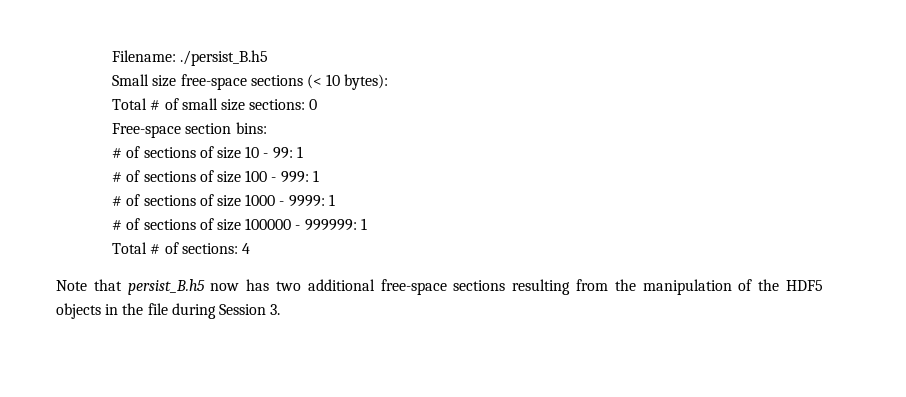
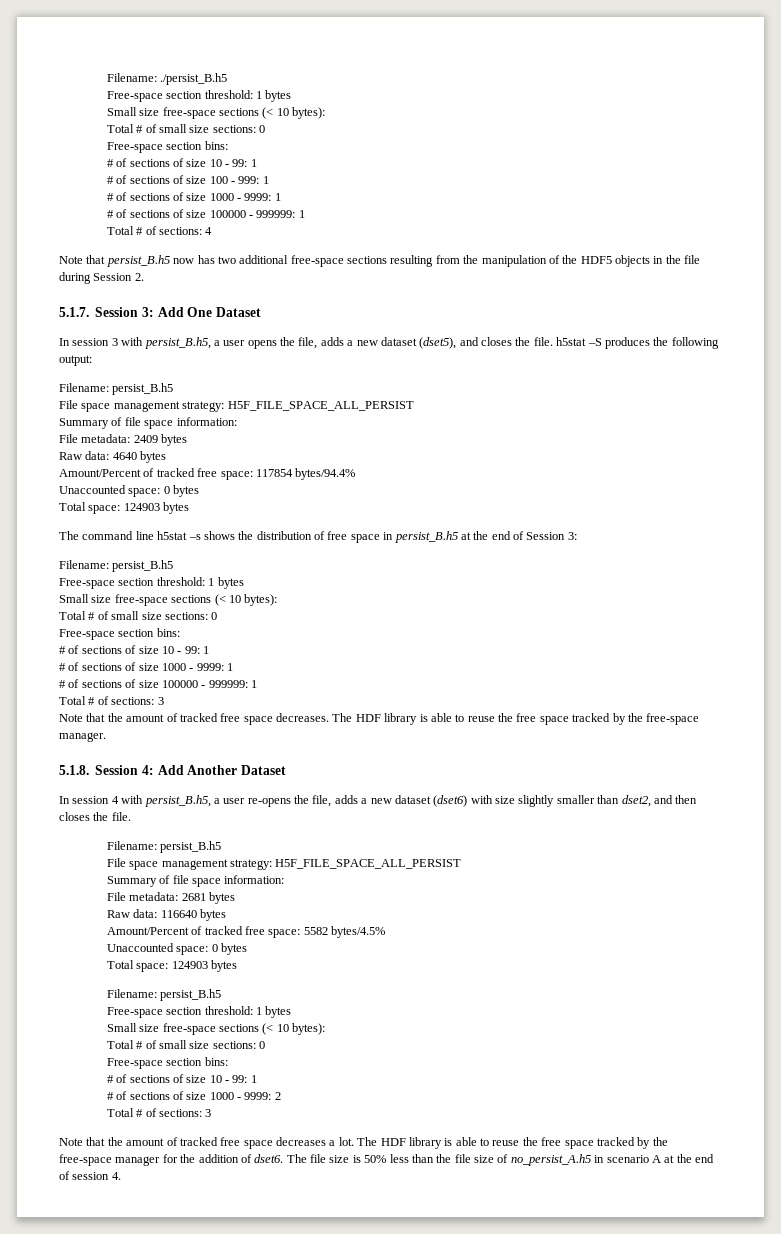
(269, 58) none -> [106,90,292,102] // Free-space section threshold: 1 bytes
[270,304,281,315] 3. -> [134,273,144,281] [59,307,261,317] [59,337,719,349] [59,355,92,366] [59,383,174,395] [59,400,414,412] [59,417,237,429] [59,434,188,446] [59,451,167,463] [59,468,356,480] [59,485,200,497] [59,502,190,514] [59,531,577,543] [59,560,174,572] [59,577,244,589] [59,594,278,606] [59,611,218,620] [59,628,180,640] [59,645,209,654] [59,662,233,671] [59,679,257,688] [59,696,164,705] [59,713,700,725] [59,732,106,742] [59,765,286,775] [59,795,698,807] [59,812,131,821] [106,841,222,853] [106,858,462,870] [106,875,285,887] [106,892,235,904] [106,909,226,921] [106,926,386,938] [106,943,247,955] [106,960,237,972] [106,989,222,1001] [106,1006,292,1018] [106,1023,326,1035] [106,1040,266,1049] [106,1057,228,1069] [106,1074,257,1083] [106,1091,281,1100] [106,1108,212,1117] [59,1137,668,1149] [59,1154,714,1166] [59,1171,121,1180] 2. // 5.1.7. Session 3: Add One Dataset // In session 3 with persist_B.h5, a user opens the file, adds a new dataset (dset5), and closes the file. h5stat –S produces the following output: // Filename: persist_B.h5 // File space management strategy: H5F_FILE_SPACE_ALL_PERSIST // Summary of file space information: // File metadata: 2409 bytes // Raw data: 4640 bytes // Amount/Percent of tracked free space: 117854 bytes/94.4% // Unaccounted space: 0 bytes // Total space: 124903 bytes // The command line h5stat –s shows the distribution of free space in persist_B.h5 at the end of Session 3: // Filename: persist_B.h5 // Free-space section threshold: 1 bytes // Small size free-space sections (< 10 bytes): // Total # of small size sections: 0 // Free-space section bins: // # of sections of size 10 - 99: 1 // # of sections of size 1000 - 9999: 1 // # of sections of size 100000 - 999999: 1 // Total # of sections: 3 // Note that the amount of tracked free space decreases. The HDF library is able to reuse the free space tracked by the free-space manager. // 5.1.8. Session 4: Add Another Dataset // In session 4 with persist_B.h5, a user re-opens the file, adds a new dataset (dset6) with size slightly smaller than dset2, and then closes the file. // Filename: persist_B.h5 // File space management strategy: H5F_FILE_SPACE_ALL_PERSIST // Summary of file space information: // File metadata: 2681 bytes // Raw data: 116640 bytes // Amount/Percent of tracked free space: 5582 bytes/4.5% // Unaccounted space: 0 bytes // Total space: 124903 bytes // Filename: persist_B.h5 // Free-space section threshold: 1 bytes // Small size free-space sections (< 10 bytes): // Total # of small size sections: 0 // Free-space section bins: // # of sections of size 10 - 99: 1 // # of sections of size 1000 - 9999: 2 // Total # of sections: 3 // Note that the amount of tracked free space decreases a lot. The HDF library is able to reuse the free space tracked by the free-space manager for the addition of dset6. The file size is 50% less than the file size of no_persist_A.h5 in scenario A at the end of session 4.

